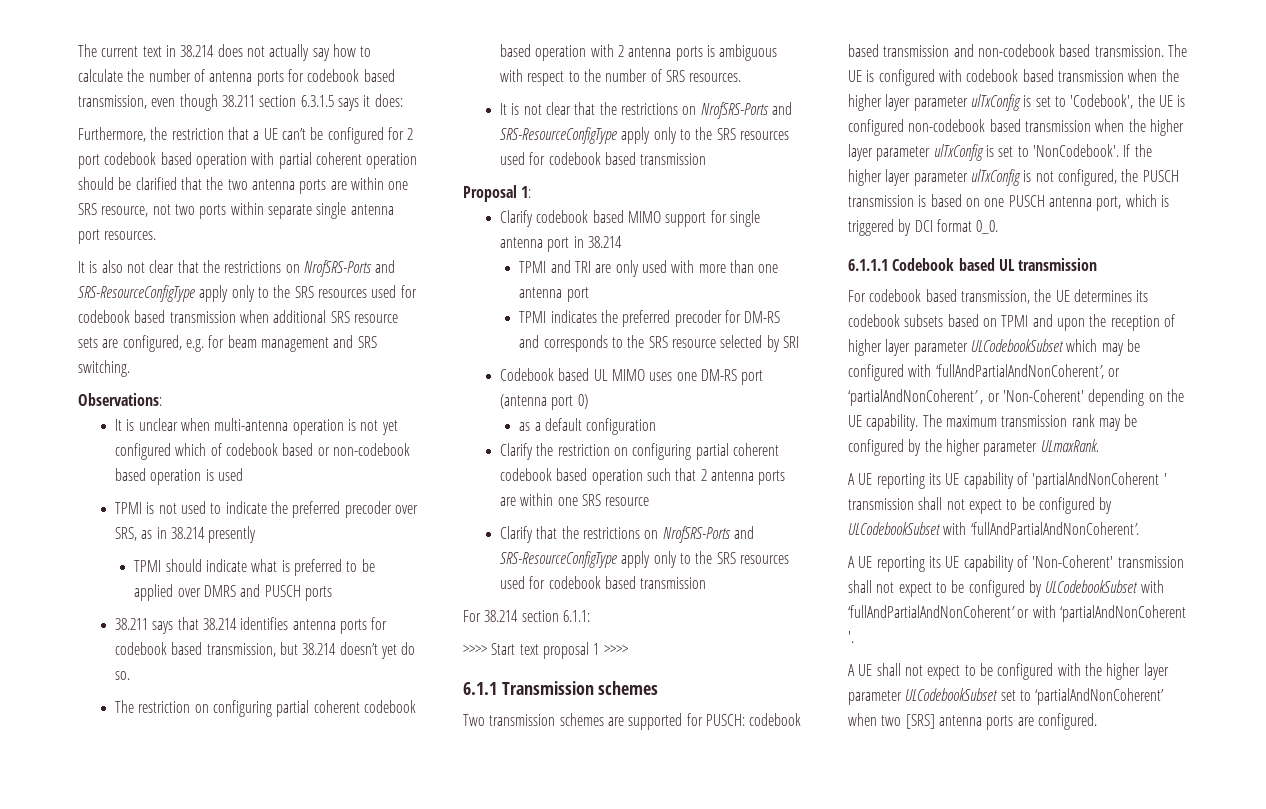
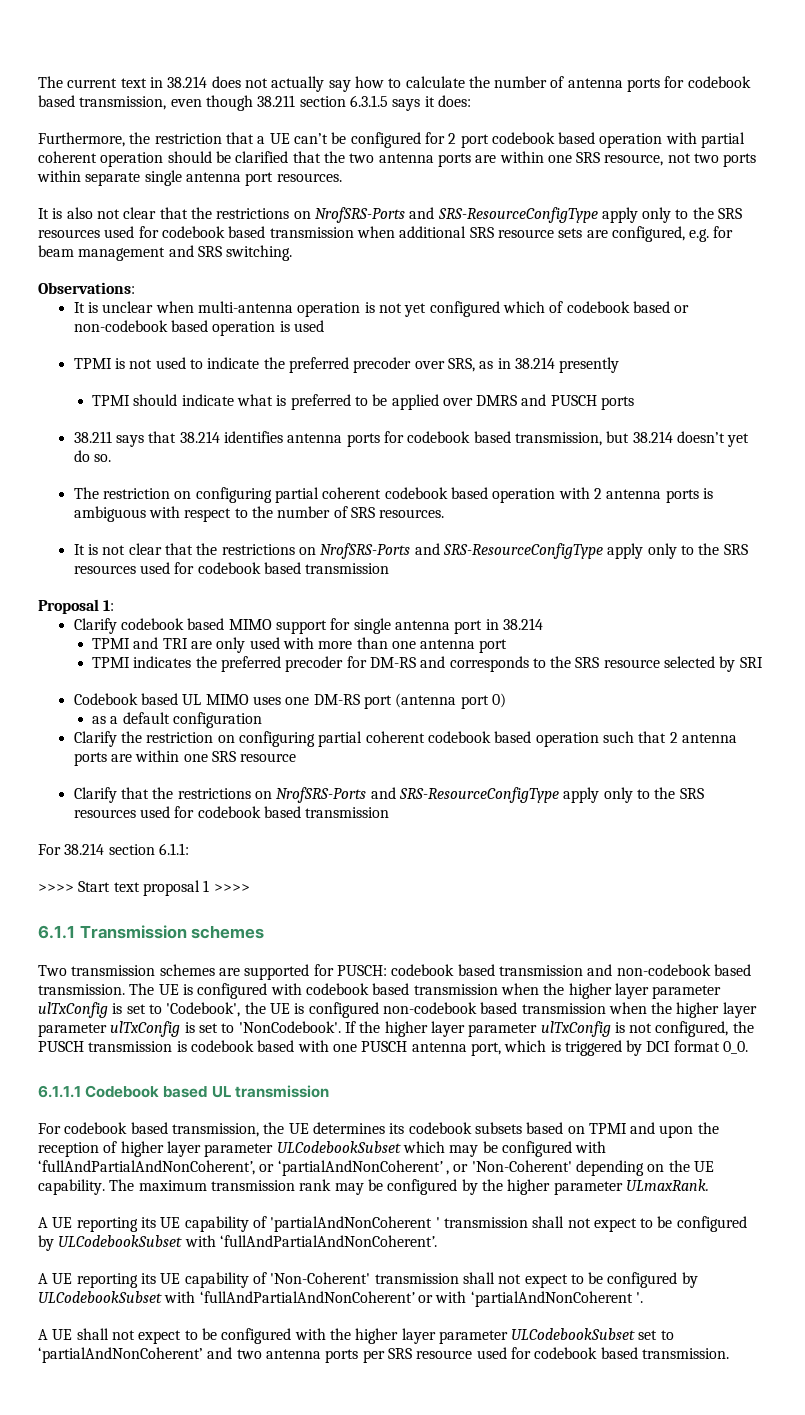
[930,194,980,207] based on -> [190,1040,329,1052] codebook based with
[848,713,1097,730] when two [SRS] antenna ports are configured. -> [207,1347,729,1363] and two antenna ports per SRS resource used for codebook based transmission.

